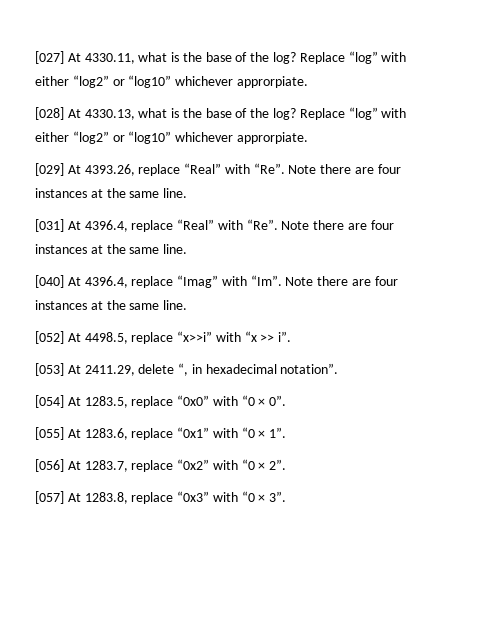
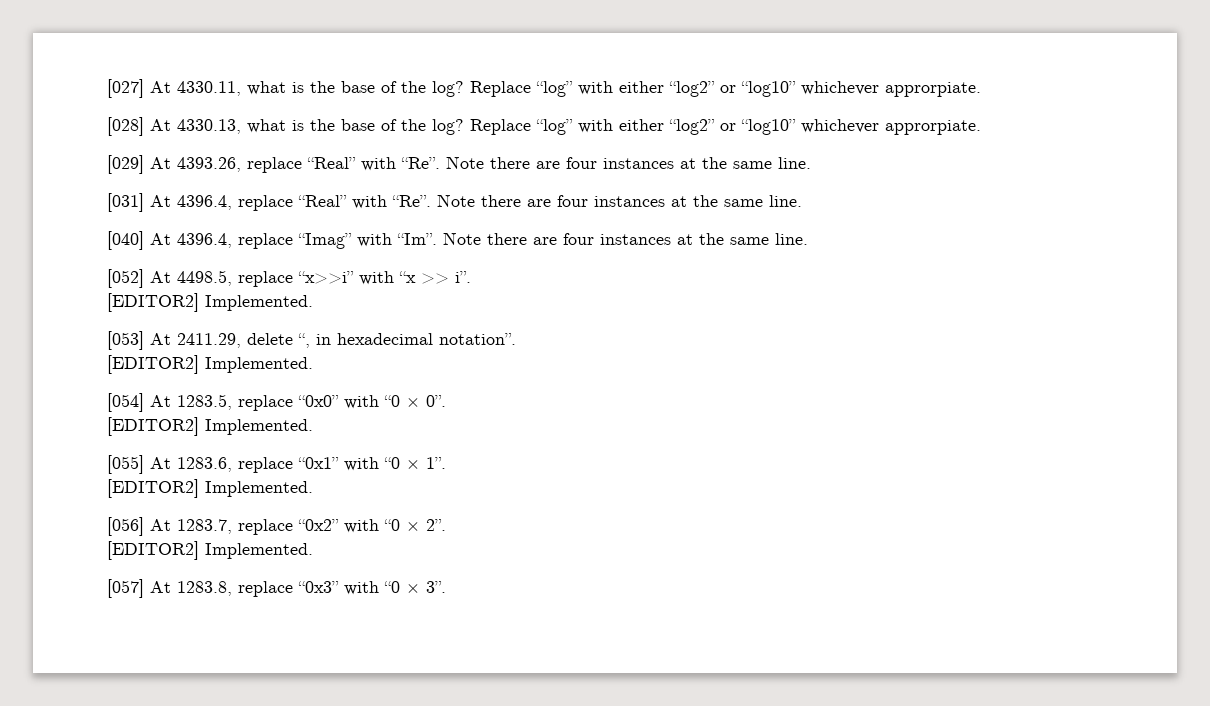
(292, 336) none -> [107,293,313,312] // [EDITOR2] Implemented.
(339, 368) none -> [107,355,313,374] // [EDITOR2] Implemented.
(287, 400) none -> [107,417,313,436] // [EDITOR2] Implemented.
(287, 432) none -> [107,479,313,498] // [EDITOR2] Implemented.
(287, 464) none -> [107,541,313,560] // [EDITOR2] Implemented.

